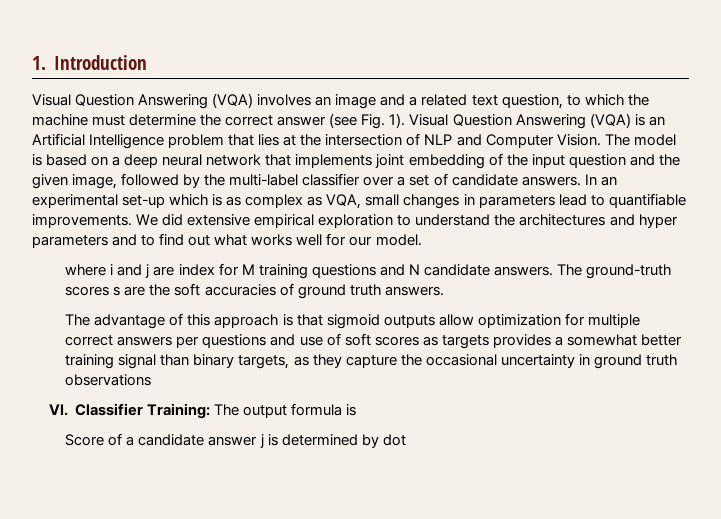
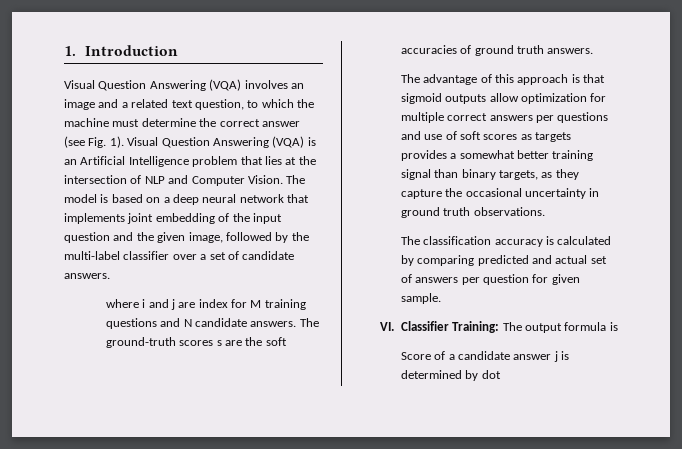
[584,174,617,186] [32,193,686,209] [32,214,678,228] [32,233,422,248] In an experimental set-up which is as complex as VQA, small changes in parameters lead to quantifiable improvements. We did extensive empirical exploration to understand the architectures and hyper parameters and to find out what works well for our model. -> (110, 276) none
[65,374,152,386] observations -> [473,207,545,216] [400,236,612,247] [400,255,607,266] [400,274,580,285] [400,293,441,304] observations. // The classification accuracy is calculated by comparing predicted and actual set of answers per question for given sample.

